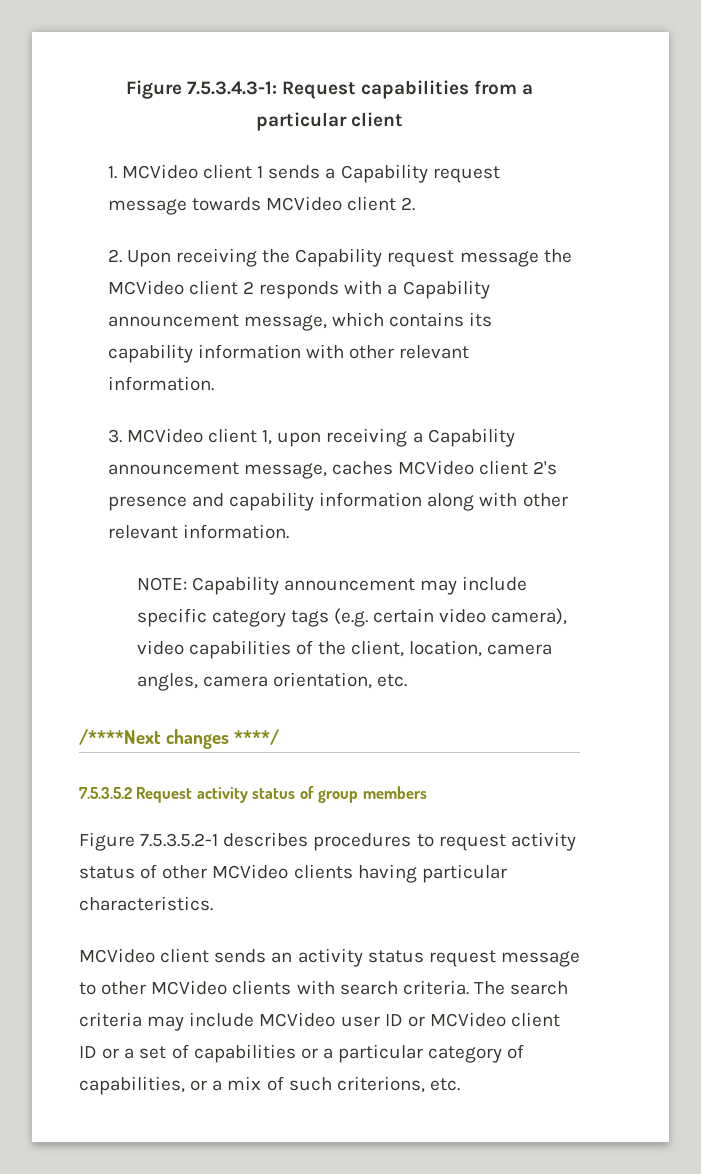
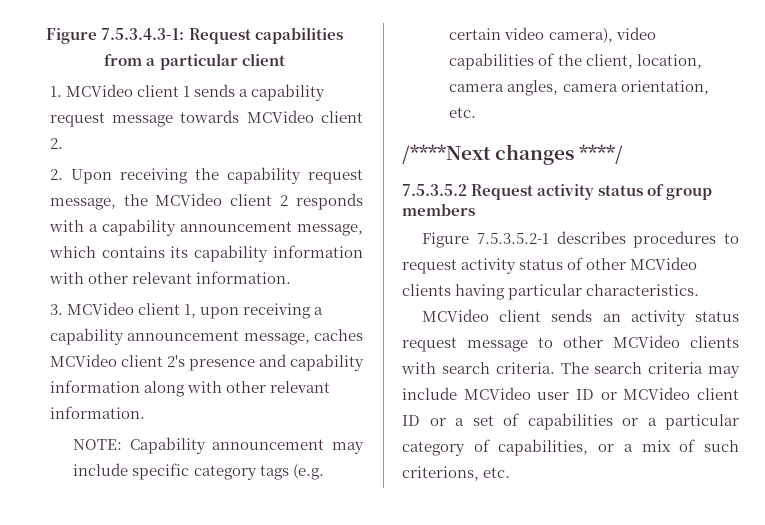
[340,164,428,183] Capability -> [251,84,326,101] capability
[295,248,539,267] Capability request message -> [226,167,363,184] [49,198,116,210] capability request message,
[402,280,490,299] Capability -> [101,219,176,236] capability
[427,428,515,447] Capability -> [49,328,124,345] capability

